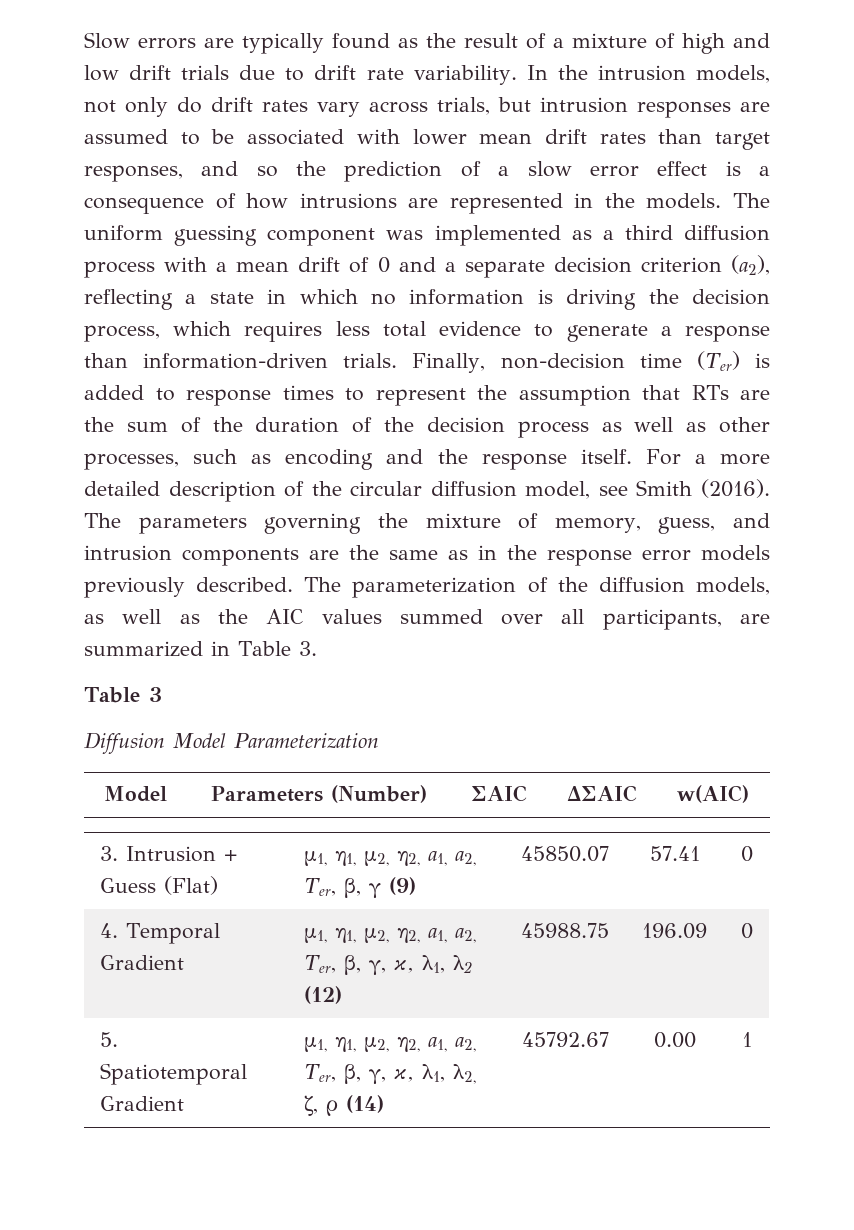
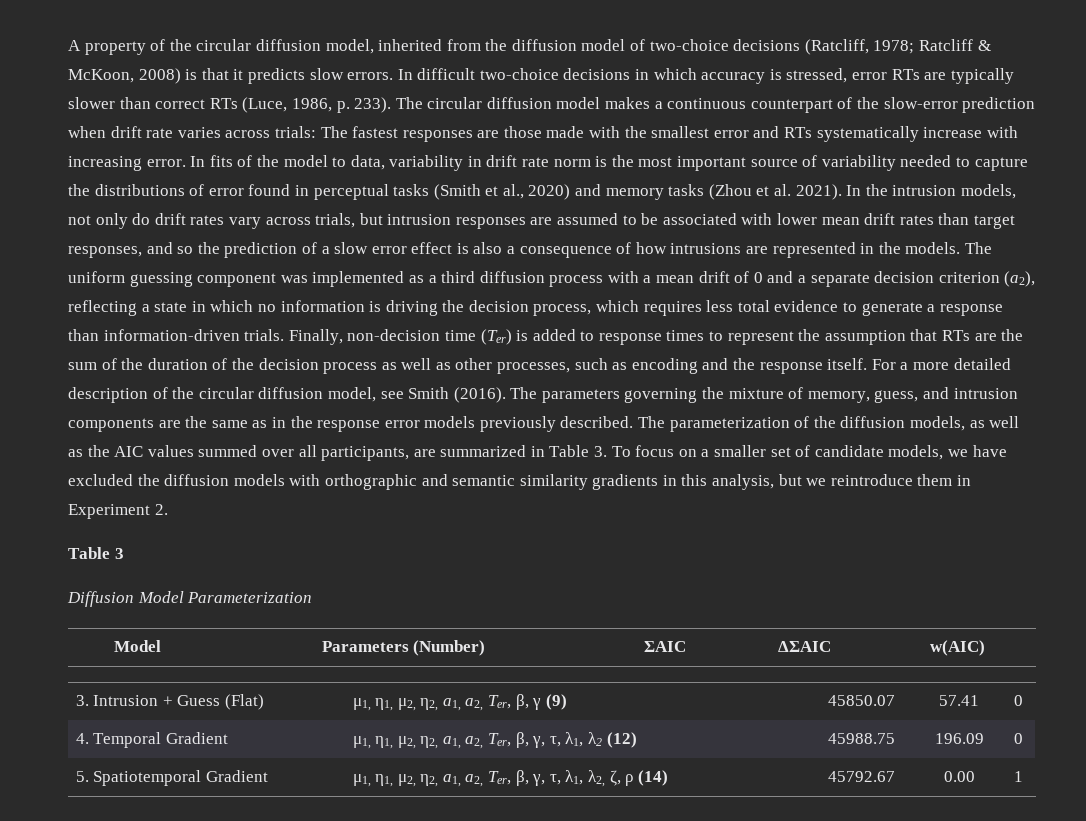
[84,32,770,54] [84,65,517,85] Slow errors are typically found as the result of a mixture of high and low drift trials due to drift rate variability. -> [68,39,991,55] [68,68,1014,84] [68,97,1036,113] [68,126,1018,142] [68,155,1028,171] [68,184,842,200] A property of the circular diffusion model, inherited from the diffusion model of two-choice decisions (Ratcliff, 1978; Ratcliff & McKoon, 2008) is that it predicts slow errors. In difficult two-choice decisions in which accuracy is stressed, error RTs are typically slower than correct RTs (Luce, 1986, p. 233). The circular diffusion model makes a continuous counterpart of the slow-error prediction when drift rate varies across trials: The fastest responses are those made with the smallest error and RTs systematically increase with increasing error. In fits of the model to data, variability in drift rate norm is the most important source of variability needed to capture the distributions of error found in perceptual tasks (Smith et al., 2020) and memory tasks (Zhou et al. 2021).
(741, 168) none -> [473,242,503,254] also
(317, 648) none -> [611,445,1007,460] [68,474,972,490] [68,504,168,519] To focus on a smaller set of candidate models, we have excluded the diffusion models with orthographic and semantic similarity gradients in this analysis, but we reintroduce them in Experiment 2.
[394,960,415,973] κ, -> [549,736,561,747] τ,
[394,1069,415,1082] κ, -> [549,774,561,785] τ,

